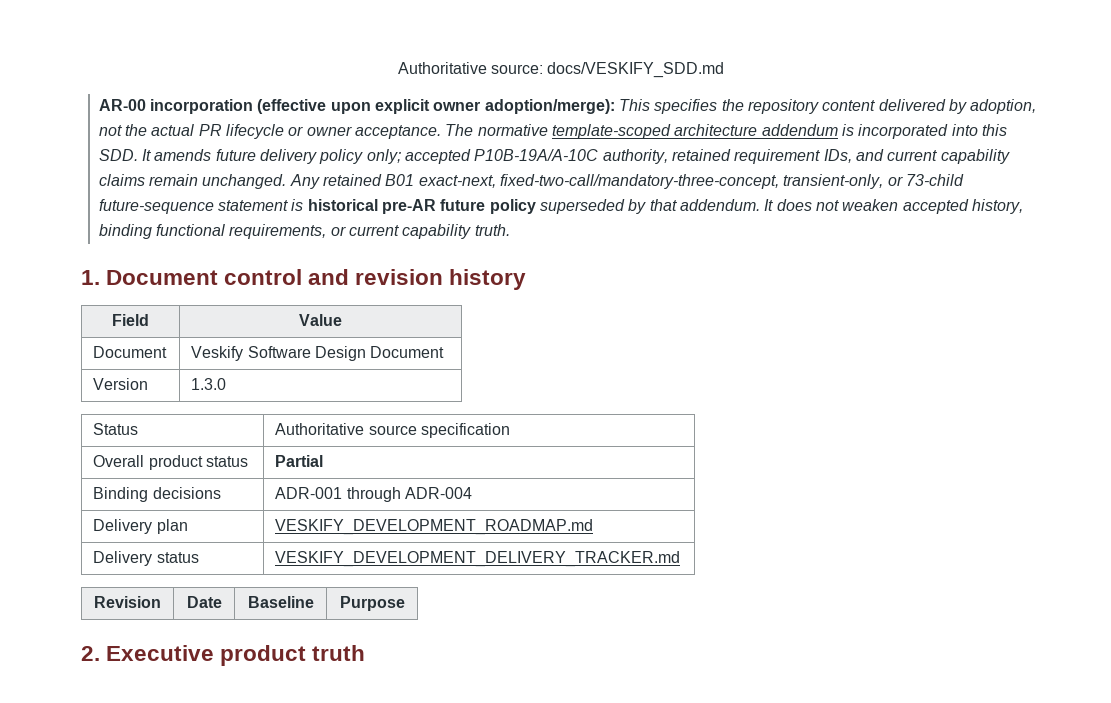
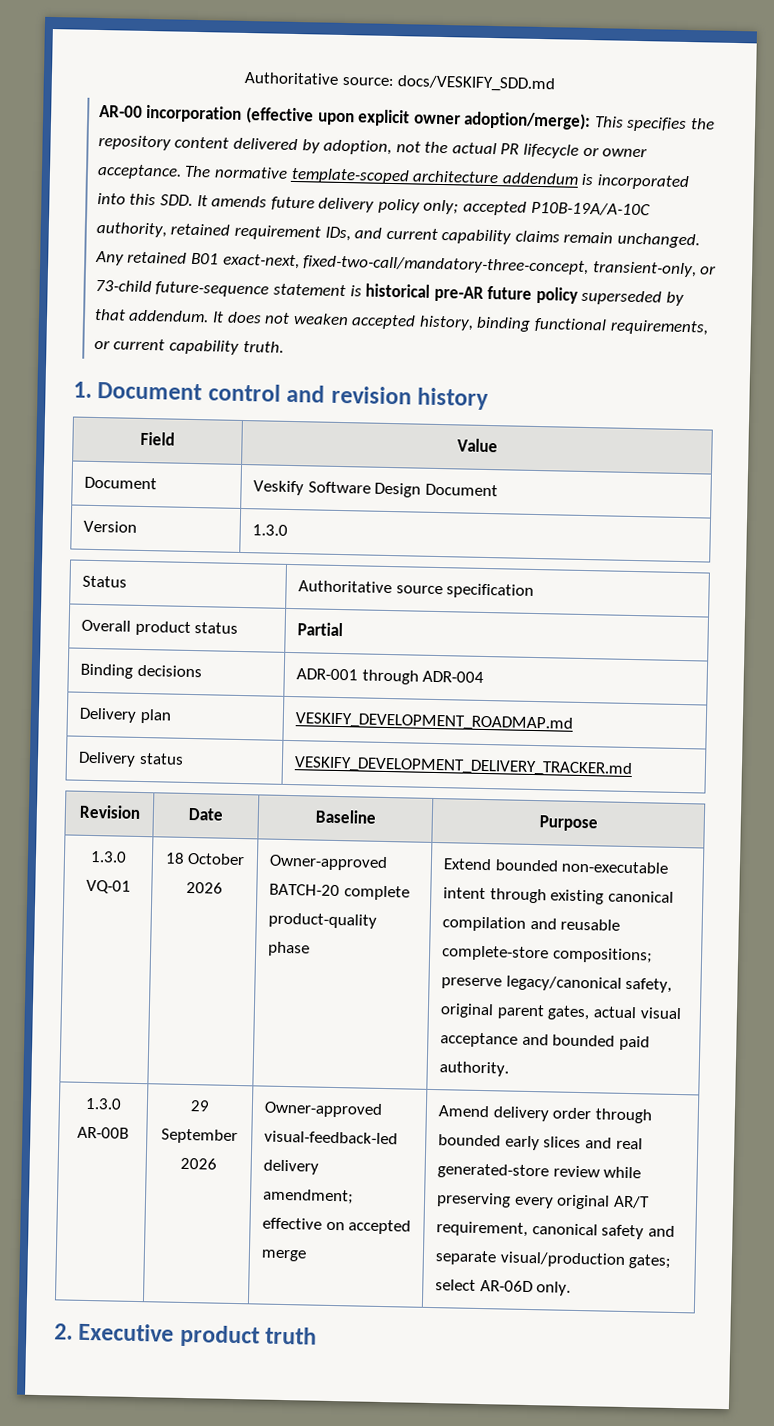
(405, 603) none -> [90,850,127,863] [85,879,131,894] [164,852,246,866] [186,881,223,894] [269,854,389,872] [269,883,410,901] [268,912,378,929] [268,941,311,957] [443,858,670,874] [443,887,674,905] [442,916,621,932] [441,945,653,964] [441,975,673,993] [440,1003,682,1021] [440,1032,650,1051] [439,1061,510,1077] [85,1097,122,1110] [77,1126,129,1139] [190,1100,210,1112] [161,1128,238,1145] [180,1157,217,1170] [264,1101,384,1118] [264,1130,399,1145] [263,1159,320,1175] [262,1188,355,1205] [262,1217,412,1235] [261,1249,308,1262] [438,1105,652,1124] [438,1134,643,1151] [437,1163,642,1180] [436,1192,650,1210] [436,1221,675,1240] [435,1250,672,1269] [435,1279,572,1296] // 1.3.0 VQ-01 | 18 October 2026 | Owner-approved BATCH-20 complete product-quality phase | Extend bounded non-executable intent through existing canonical compilation and reusable complete-store compositions; preserve legacy/canonical safety, original parent gates, actual visual acceptance and bounded paid authority. // 1.3.0 AR-00B | 29 September 2026 | Owner-approved visual-feedback-led delivery amendment; effective on accepted merge | Amend delivery order through bounded early slices and real generated-store review while preserving every original AR/T requirement, canonical safety and separate visual/production gates; select AR-06D only.

